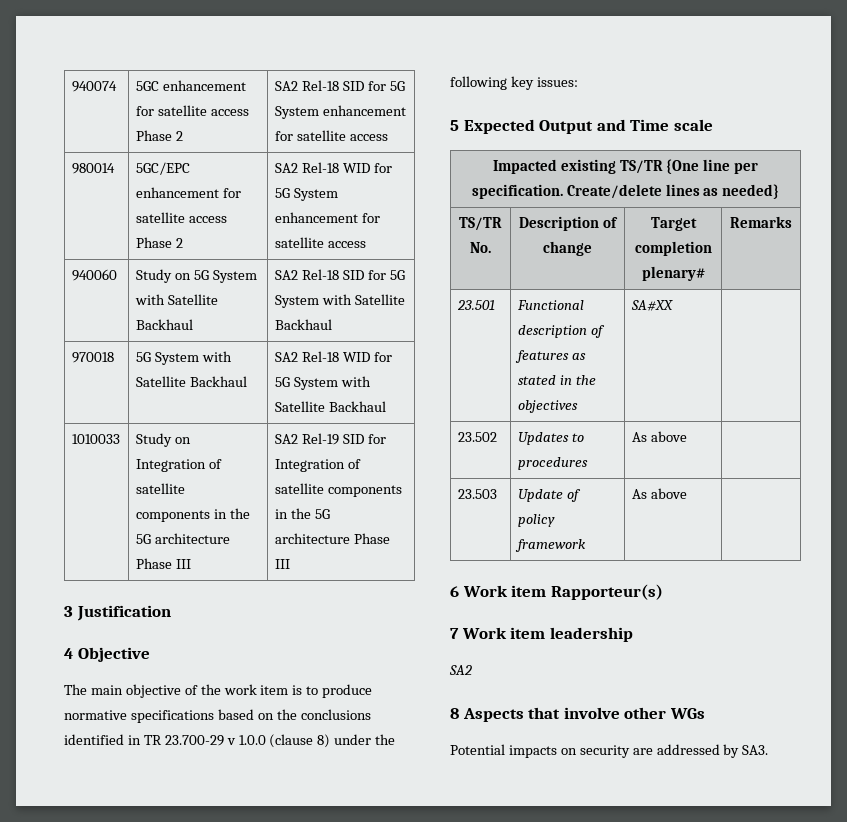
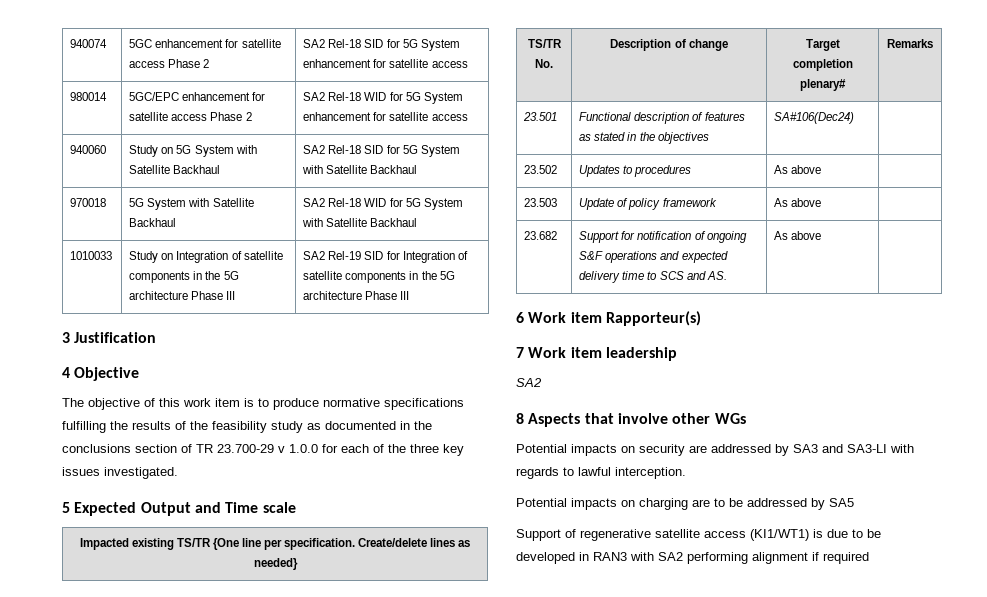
[90,685,123,695] main -> (84, 402) none
[200,684,221,695] the -> [159,398,180,407] this
[217,709,371,720] [64,734,396,748] [450,76,578,90] based on the conclusions identified in TR 23.700-29 v 1.0.0 (clause 8) under the following key issues: -> [62,421,432,433] [62,444,464,456] [62,467,178,479] fulfilling the results of the feasibility study as documented in the conclusions section of TR 23.700-29 v 1.0.0 for each of the three key issues investigated.
[630,300,673,311] SA#XX -> [774,112,855,124] SA#106(Dec24)
(687, 493) none -> [524,231,558,240] [579,231,747,243] [579,251,728,263] [579,271,727,283] [774,231,822,240] // 23.682 | Support for notification of ongoing S&F operations and expected delivery time to SCS and AS. | As above |
[742,745,769,755] SA3. -> [793,444,914,453] [516,467,686,479] [516,498,854,510] [516,529,881,541] [516,552,869,564] SA3 and SA3-LI with regards to lawful interception. // Potential impacts on charging are to be addressed by SA5 // Support of regenerative satellite access (KI1/WT1) is due to be developed in RAN3 with SA2 performing alignment if required

